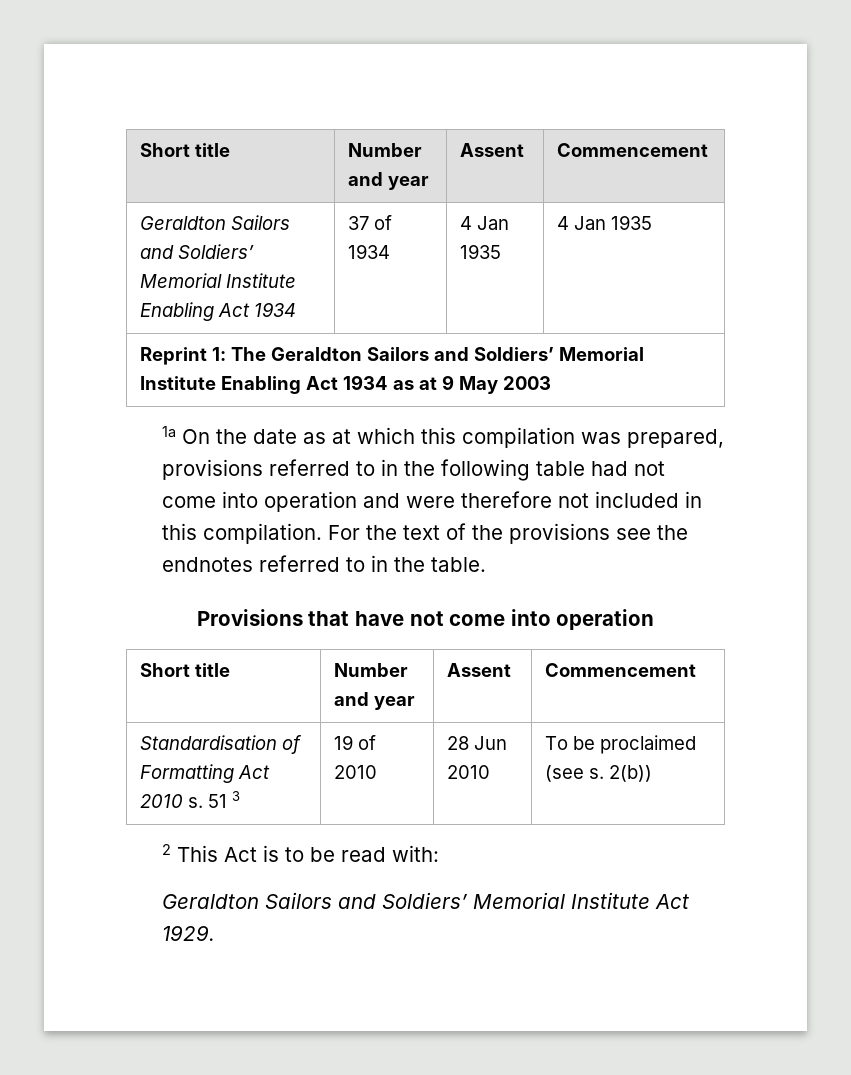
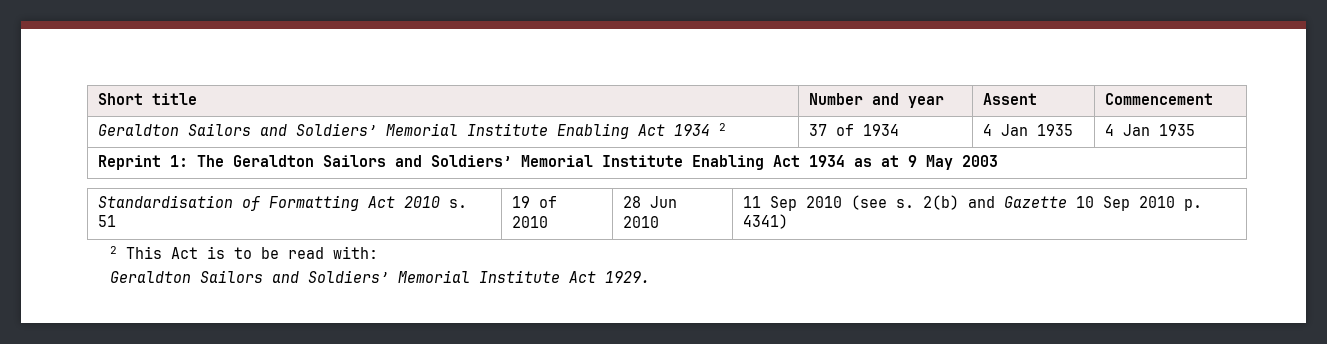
(297, 309) none -> [719,123,727,131] 2
[162,426,725,448] [162,459,666,481] [162,491,703,512] [162,523,689,544] [162,555,487,572] [196,609,655,630] [140,663,231,677] [334,663,409,677] [334,692,416,710] [447,663,512,677] [545,663,697,677] // 1a On the date as at which this compilation was prepared, provisions referred to in the following table had not come into operation and were therefore not included in this compilation. For the text of the provisions see the endnotes referred to in the table. // Provisions that have not come into operation // Short title | Number and year | Assent | Commencement -> (999, 161) none
[232,791,241,801] 3 -> (117, 221) none
[545,735,697,754] [545,765,653,782] To be proclaimed (see s. 2(b)) -> [743,195,1203,211] [743,214,789,229] 11 Sep 2010 (see s. 2(b) and Gazette 10 Sep 2010 p. 4341)

